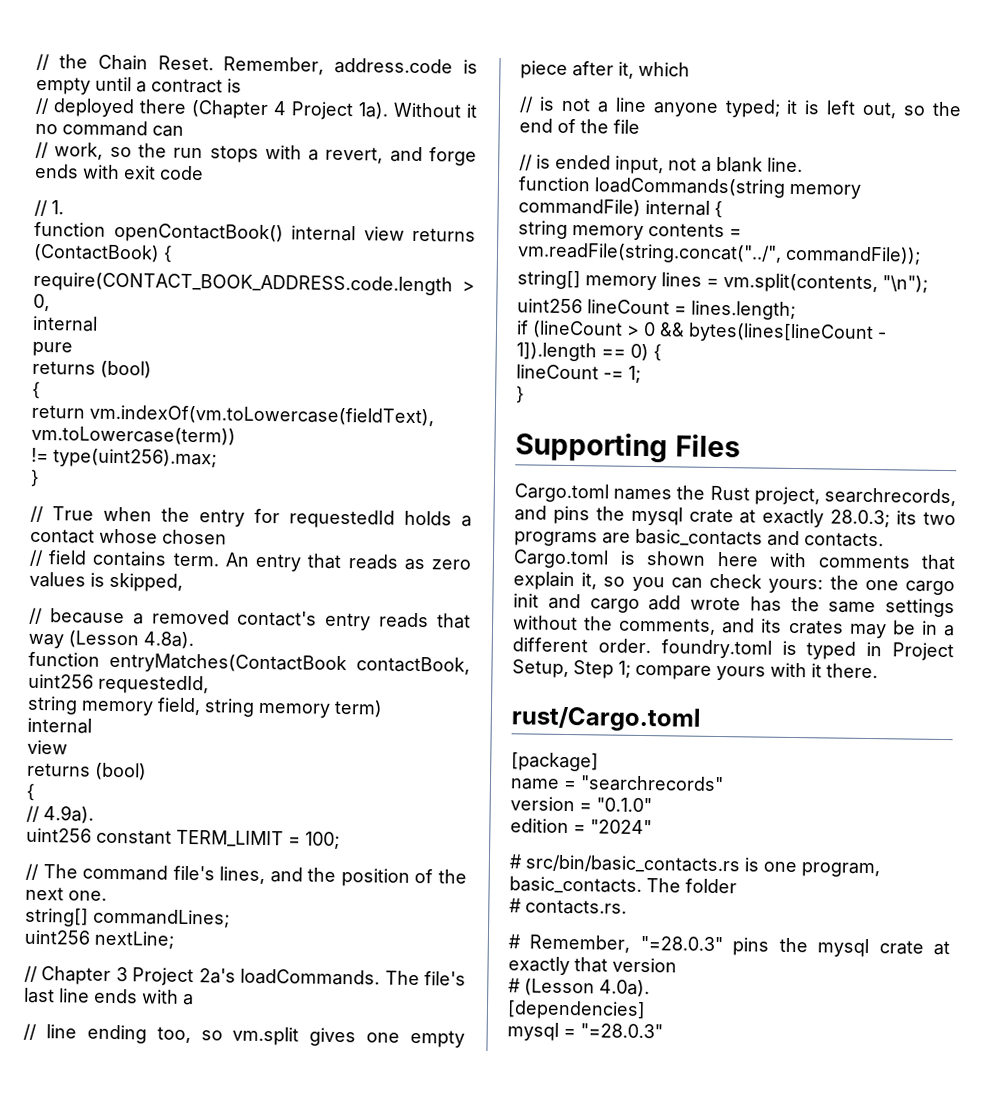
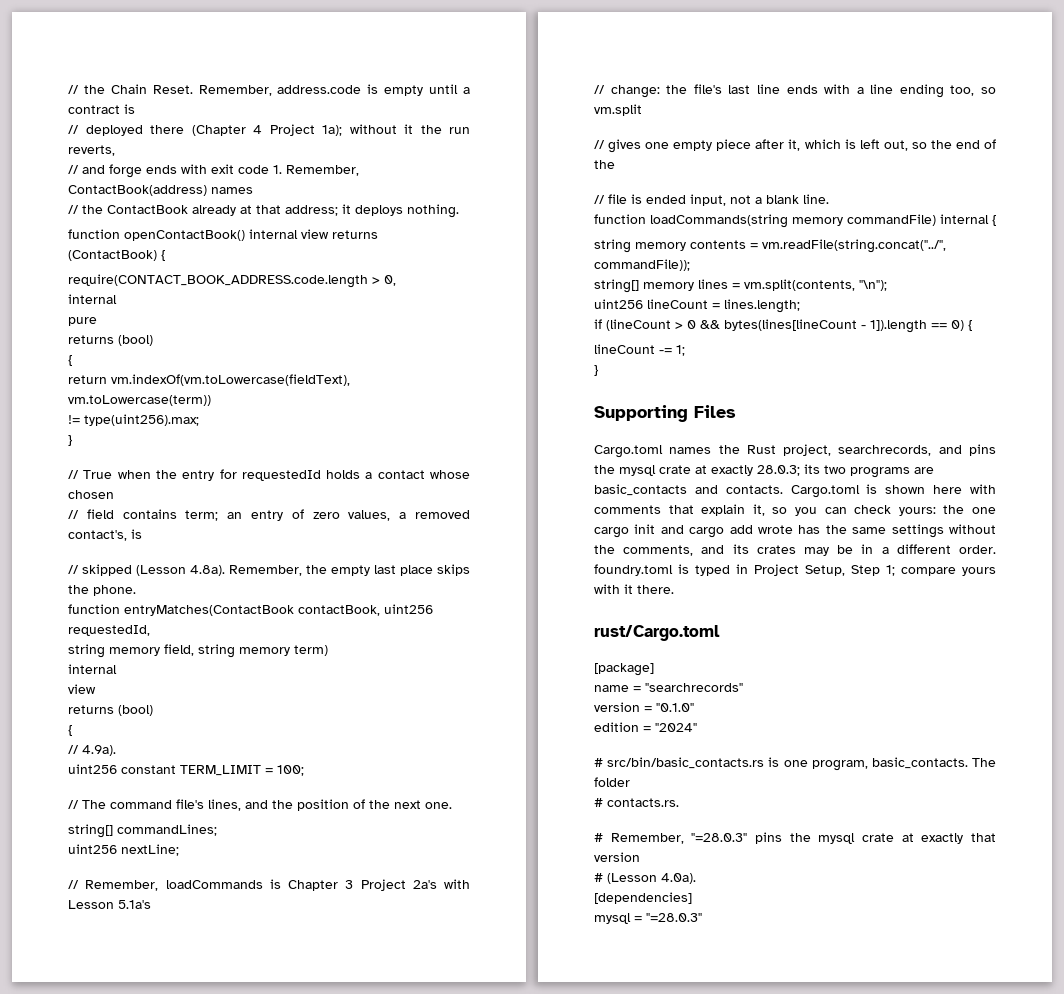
[358,102,477,120] [35,120,184,137] [35,141,384,164] 1a). Without it no command can // // work, so the run stops with a revert, -> [322,124,470,136] [68,145,115,156] [68,165,79,174] 1a); without it the run reverts, // //
[34,199,64,217] // // 1. -> [273,165,359,176] [68,185,253,196] [68,204,459,218] 1. Remember, ContactBook(address) names // // the ContactBook already at that address; it deploys nothing.
[172,552,472,572] [29,571,183,592] [29,607,471,631] [28,630,194,650] term. An entry that reads as zero values is skipped, // // because a removed contact's entry reads that way (Lesson 4.8a). -> [185,509,471,521] [68,529,142,541] [68,564,470,576] [68,585,136,596] term; an entry of zero values, a removed contact's, is // // skipped (Lesson 4.8a). Remember, the empty last place skips the phone.
(38, 973) none -> [85,879,281,891] Remember, loadCommands is
[240,968,420,986] loadCommands. The -> [444,879,470,889] [68,900,151,909] [594,85,688,98] with Lesson 5.1a's // // change: the
[23,1023,37,1040] // // -> (864, 90) none
(300, 1036) none -> [594,140,605,149] // //
[519,96,799,118] // // is not a line anyone typed; it -> (841, 144) none
[613,119,640,134] [519,154,533,171] file // // -> [594,194,627,204] // // file

